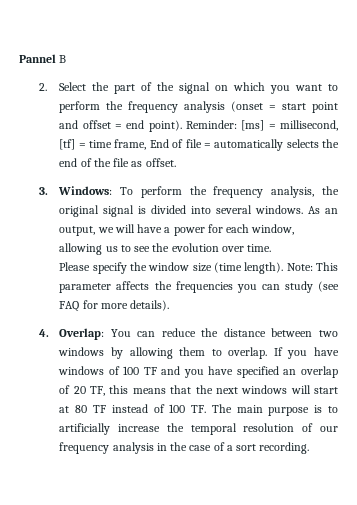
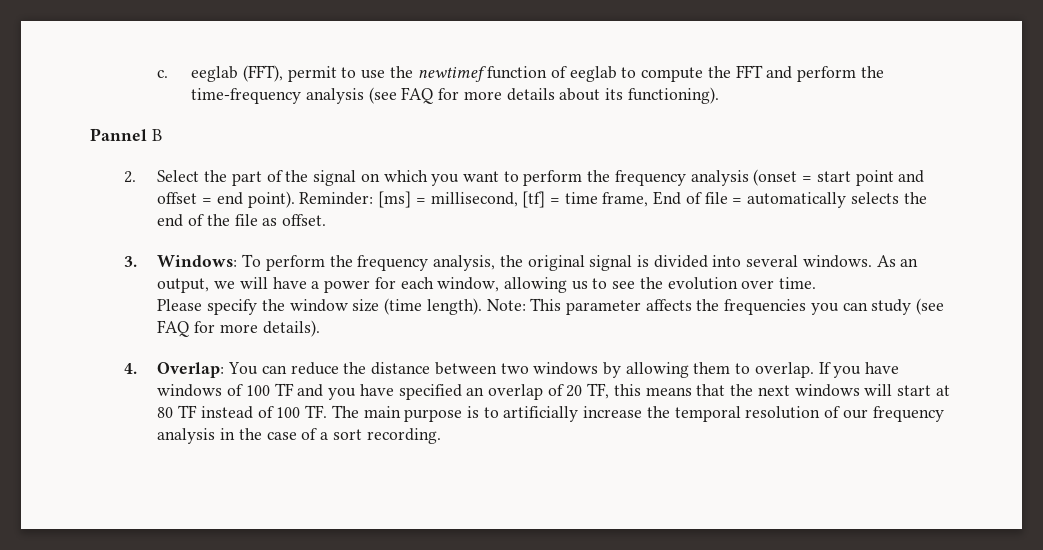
(19, 58) none -> [157,65,884,82] [191,87,719,104] c. eeglab (FFT), permit to use the newtimef function of eeglab to compute the FFT and perform the time-frequency analysis (see FAQ for more details about its functioning). //

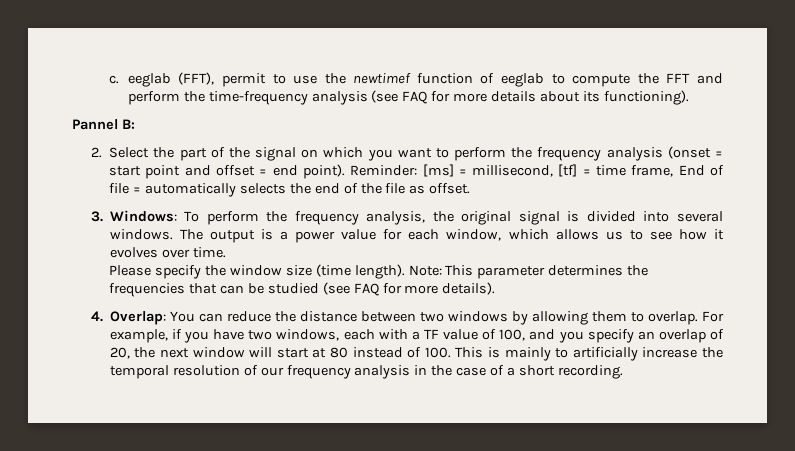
[151,129,162,141] B -> [121,119,135,129] B:
[876,255,919,267] [157,277,307,293] As an output, we will have -> [179,229,274,243] The output is
(371, 286) none -> [341,229,377,240] value
[503,277,567,293] allowing -> [508,229,599,240] which allows
[639,277,738,290] the evolution -> [678,229,724,240] [109,247,158,258] how it evolves
[645,299,692,311] affects -> [548,265,624,276] determines
[810,299,912,315] you can study -> [189,283,319,294] that can be studied
[818,362,900,378] [157,383,726,400] If you have windows of 100 TF and you have specified an overlap of 20 TF, this means that -> [701,311,724,322] [109,329,724,343] [109,347,130,359] For example, if you have two windows, each with a TF value of 100, and you specify an overlap of 20,
[794,384,860,397] windows -> [192,347,245,358] window
[178,405,198,418] TF -> (349, 352) none
[276,405,479,422] 100 TF. The main purpose is -> [424,347,551,361] 100. This is mainly
[332,429,362,440] sort -> [518,365,555,376] short

